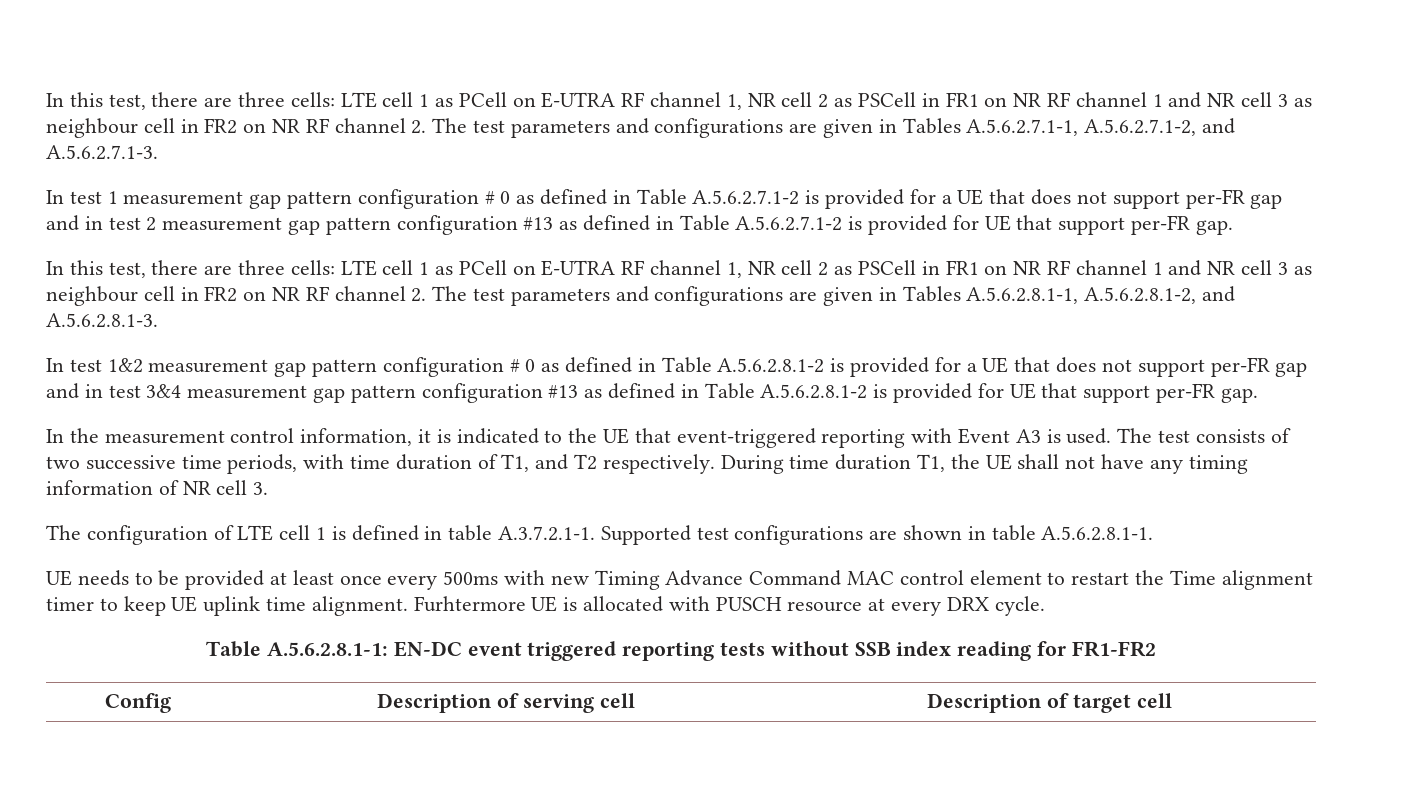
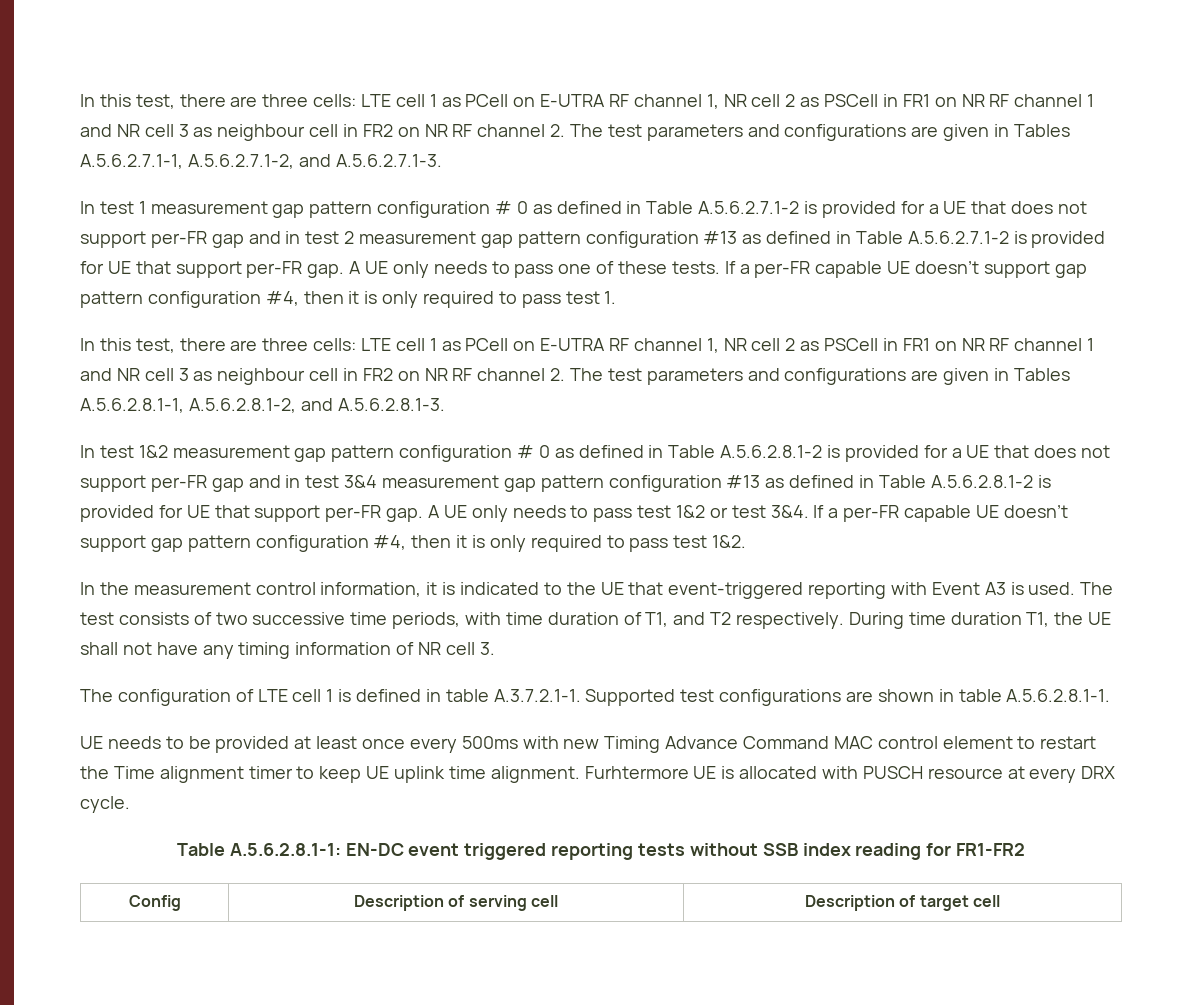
(1233, 227) none -> [349,261,1087,278] [80,291,617,308] A UE only needs to pass one of these tests. If a per-FR capable UE doesn’t support gap pattern configuration #4, then it is only required to pass test 1.
(1258, 395) none -> [428,505,1068,522] [80,535,747,552] A UE only needs to pass test 1&2 or test 3&4. If a per-FR capable UE doesn’t support gap pattern configuration #4, then it is only required to pass test 1&2.

